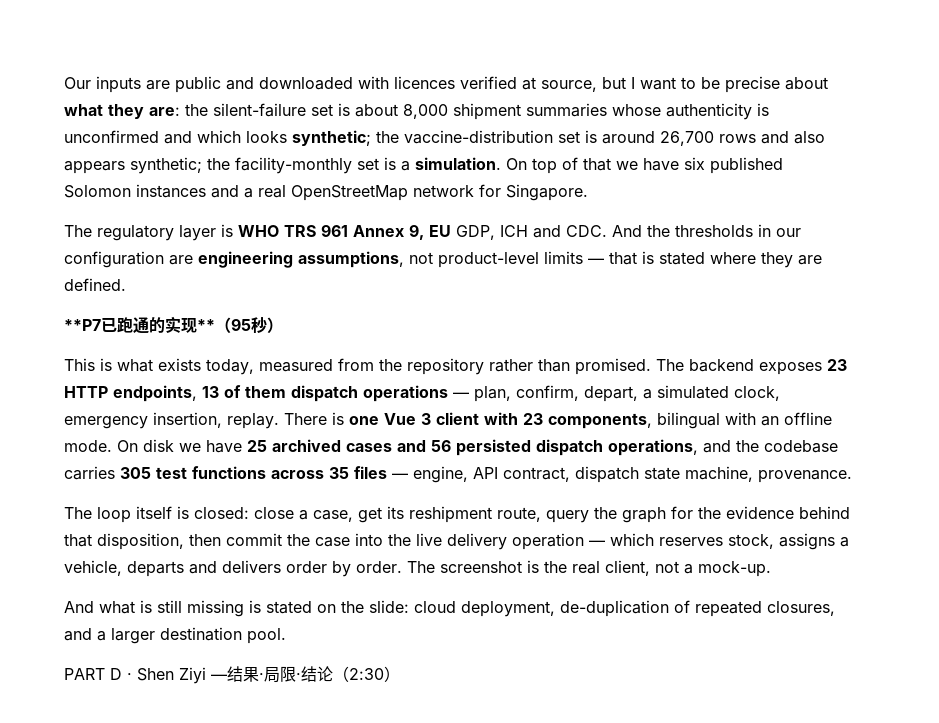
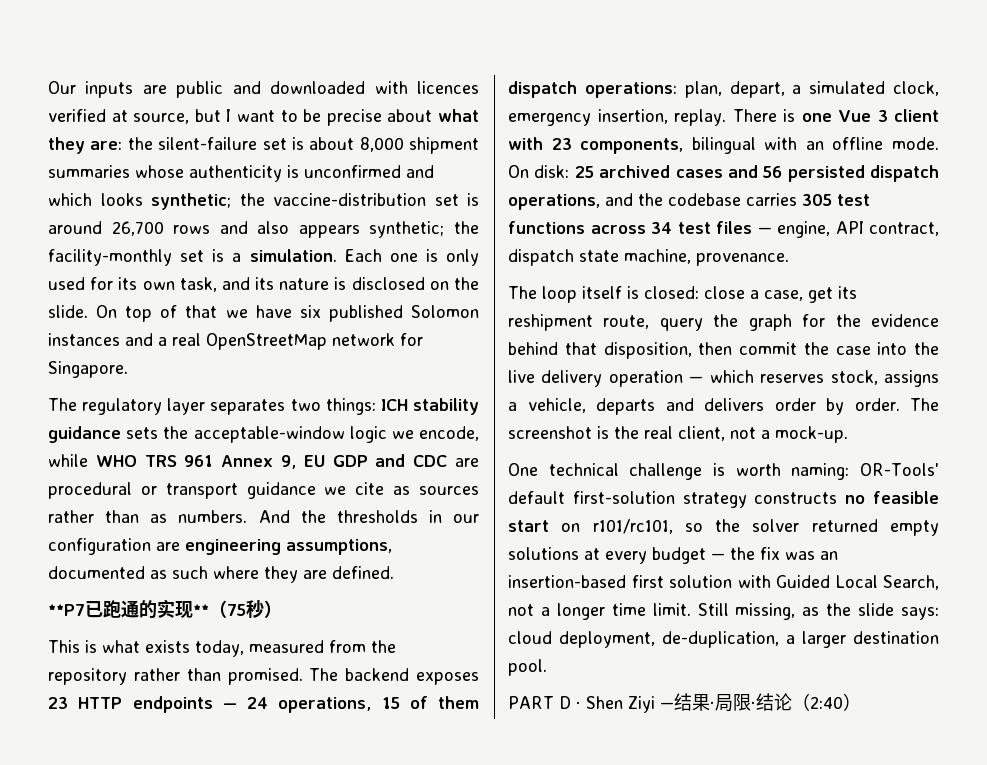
(501, 163) none -> [344,249,479,266] [48,277,480,292] [48,305,88,318] Each one is only used for its own task, and its nature is disclosed on the slide.
[221,224,233,237] is -> [210,398,480,415] [48,426,480,443] [48,454,88,467] separates two things: ICH stability guidance sets the acceptable-window logic we encode, while
[456,225,607,240] GDP, ICH and CDC. -> [332,454,480,467] [48,482,479,499] [48,510,248,523] GDP and CDC are procedural or transport guidance we cite as sources rather than as numbers.
[409,251,705,268] not product-level limits — that is stated -> [48,566,208,579] documented as such
[231,318,251,331] 95 -> [227,604,246,616] 75
[113,385,579,402] endpoints, 13 of them dispatch operations — plan, confirm, -> [132,696,479,713] [508,81,722,98] endpoints — 24 operations, 15 of them dispatch operations: plan,
[143,439,242,453] disk we have -> [534,165,570,178] disk:
[329,467,349,479] 35 -> [651,222,711,234] 34 test
[64,600,835,617] [64,628,92,641] And what is still missing is stated on the slide: cloud deployment, de-duplication of repeated closures, and -> [508,463,940,480] [508,491,939,508] [508,519,939,536] [508,547,838,564] [508,575,939,590] [508,603,939,620] [508,631,779,648] One technical challenge is worth naming: OR-Tools' default first-solution strategy constructs no feasible start on r101/rc101, so the solver returned empty solutions at every budget — the fix was an insertion-based first solution with Guided Local Search, not a longer time limit. Still missing, as the slide says: cloud deployment, de-duplication,
[349,668,384,680] 2:30 -> [809,696,843,709] 2:40

